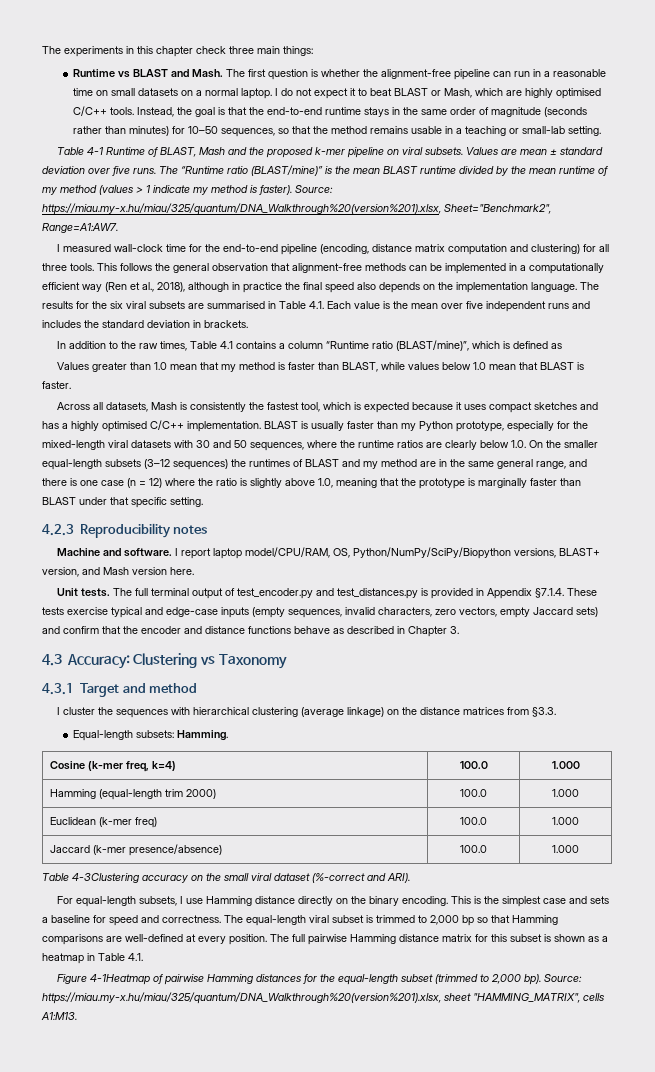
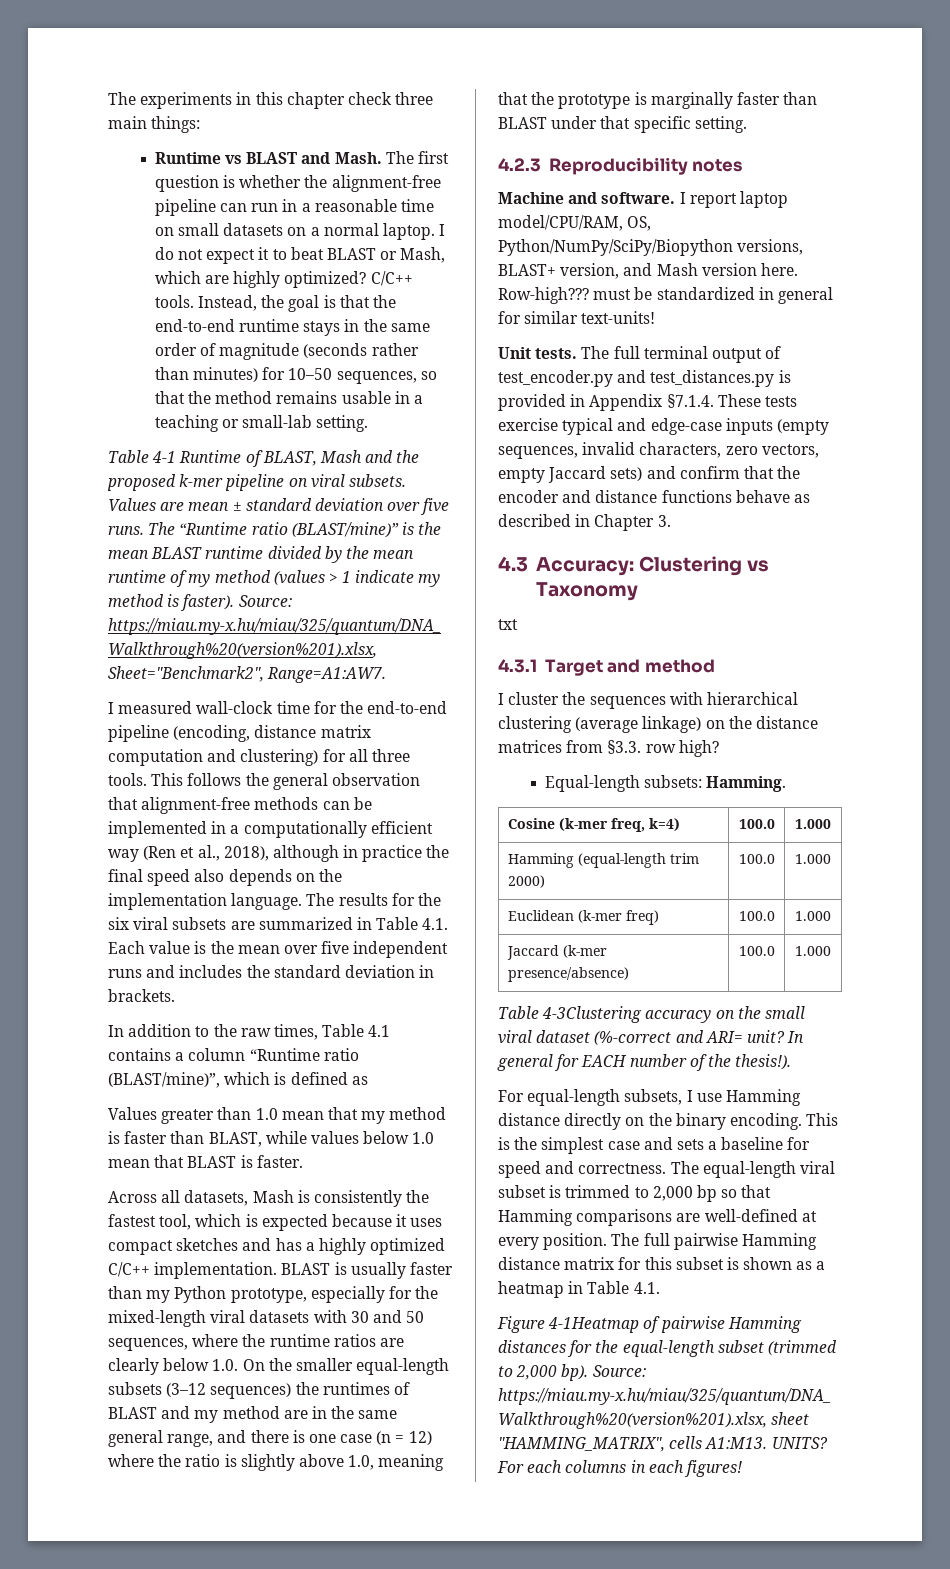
[555,88,601,99] optimised -> [284,271,367,288] optimized?
[207,301,265,309] summarised -> [258,917,353,930] summarized
[102,421,147,432] optimised -> [370,1238,446,1255] optimized
(194, 571) none -> [498,287,833,304] [498,311,656,324] Row-high??? must be standardized in general for similar text-units!
(287, 661) none -> [498,619,518,630] // txt
(557, 712) none -> [645,740,719,757] row high?
[387,873,410,883] ARI). -> [705,1030,805,1043] [497,1054,792,1071] ARI= unit? In general for EACH number of the thesis!).
(77, 1016) none -> [771,1437,828,1449] [497,1460,742,1477] UNITS? For each columns in each figures!

